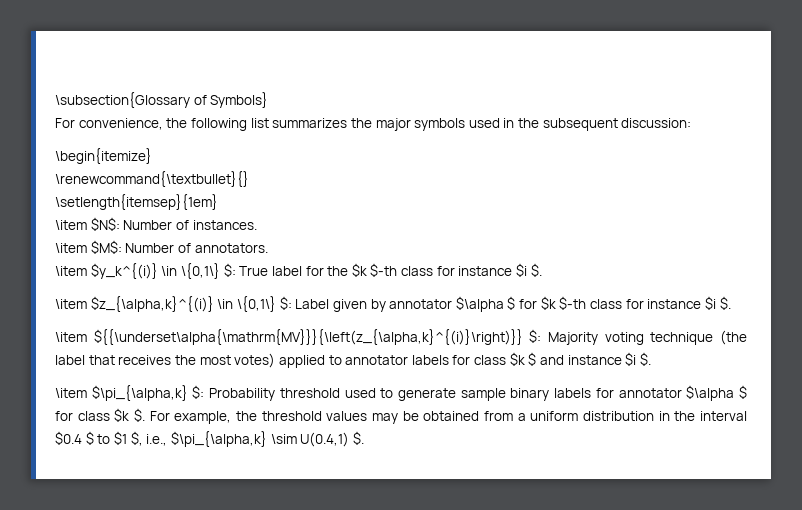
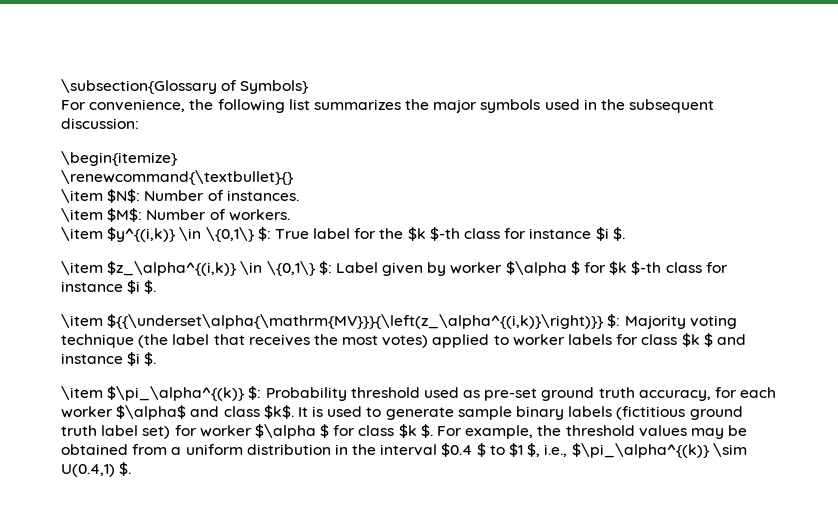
[55,194,218,210] // \setlength{itemsep}{1em} -> (294, 177) none
[194,243,268,253] [55,263,158,279] annotators. // \item $y_k^{(i)} -> [228,209,290,221] [61,227,177,242] workers. // \item $y^{(i,k)}
[90,296,214,312] $z_{\alpha,k}^{(i)} -> [107,261,238,276] $z_\alpha^{(i,k)}
[389,299,453,309] annotator -> [450,262,503,274] worker
[93,329,523,345] ${{\underset\alpha{\mathrm{MV}}}{\left(z_{\alpha,k}^{(i)}\right)}} -> [107,314,605,329] ${{\underset\alpha{\mathrm{MV}}}{\left(z_\alpha^{(i,k)}\right)}}
[345,355,409,365] annotator -> [512,334,565,346] worker
[91,385,188,401] $\pi_{\alpha,k} -> [107,386,246,401] $\pi_\alpha^{(k)}
(376, 393) none -> [463,387,777,401] [61,405,363,420] as pre-set ground truth accuracy, for each worker $\alpha$ and class $k$. It is used
[595,388,682,398] for annotator -> [616,406,743,420] [61,425,252,439] (fictitious ground truth label set) for worker
[170,431,267,447] $\pi_{\alpha,k} -> [571,443,710,458] $\pi_\alpha^{(k)}

